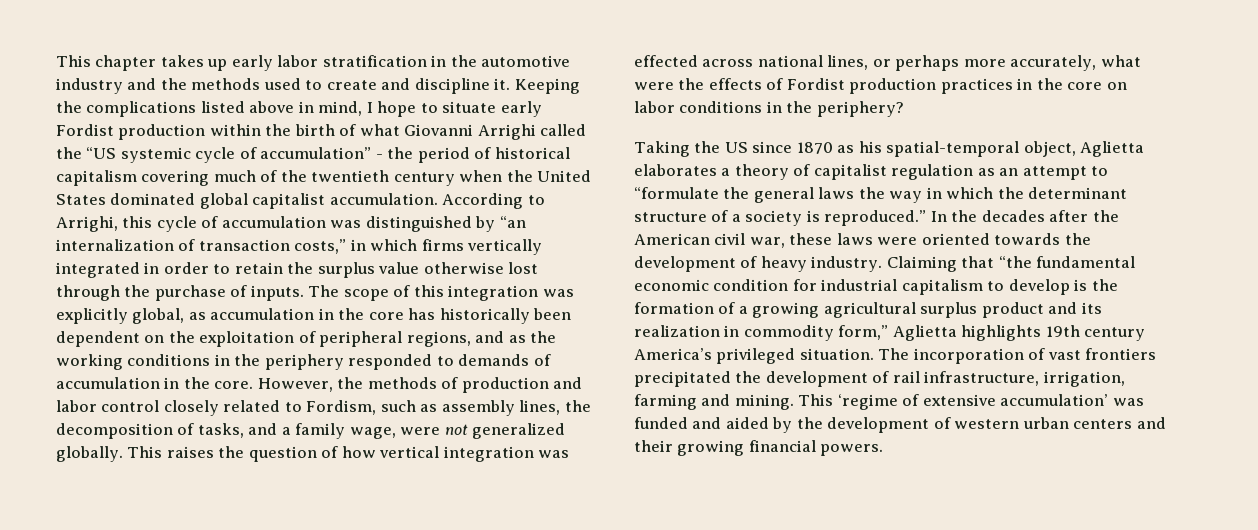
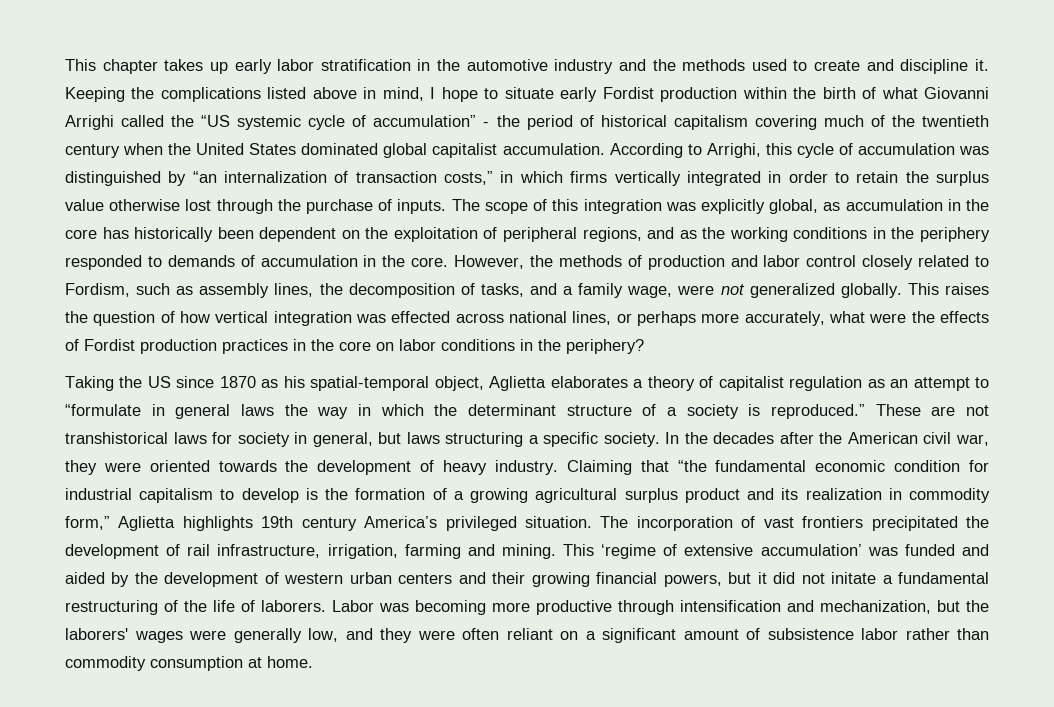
[723,187,750,199] the -> [151,404,165,416] in
(927, 218) none -> [875,404,989,416] [65,432,660,447] These are not transhistorical laws for society in general, but laws structuring a specific society.
[789,233,873,245] these laws -> [65,460,97,475] they
[820,444,884,456] powers. -> [663,572,990,587] [65,600,989,615] [65,628,989,643] [65,656,313,671] powers, but it did not initate a fundamental restructuring of the life of laborers. Labor was becoming more productive through intensification and mechanization, but the laborers' wages were generally low, and they were often reliant on a significant amount of subsistence labor rather than commodity consumption at home.

